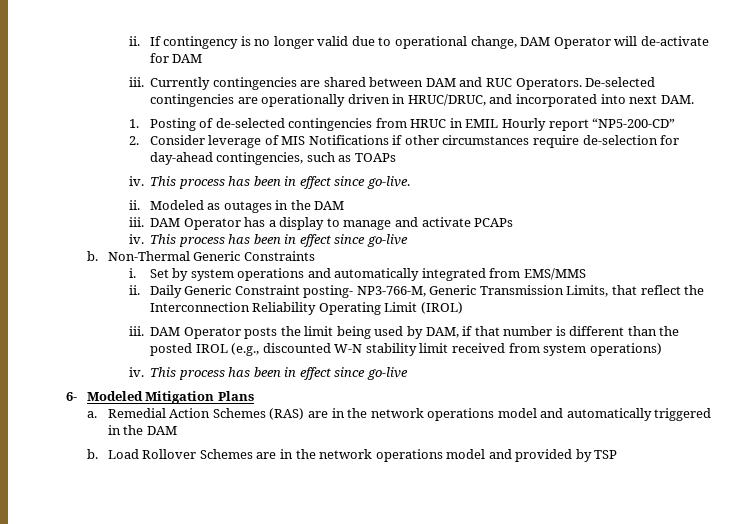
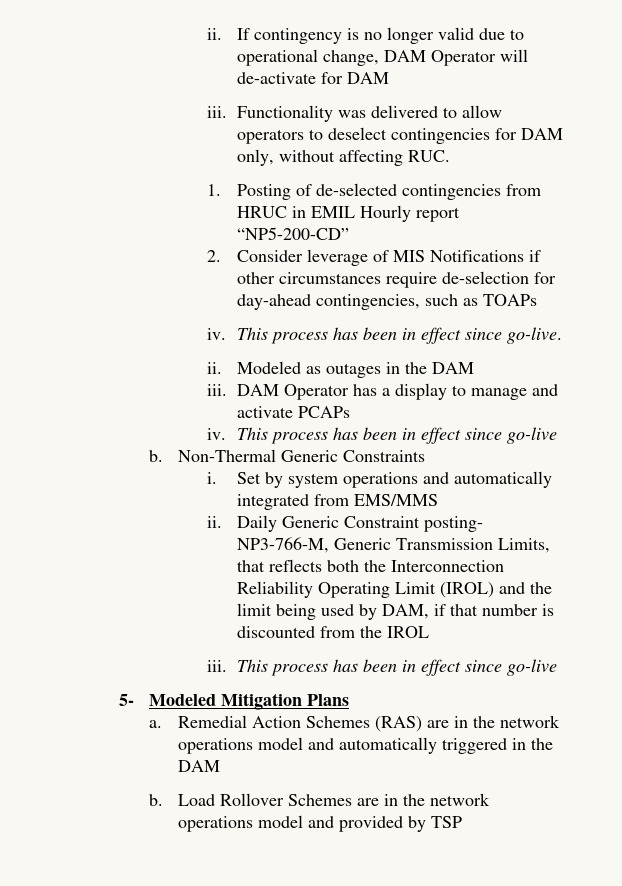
[150,77,656,90] [150,94,694,107] Currently contingencies are shared between DAM and RUC Operators. De-selected contingencies are operationally driven in HRUC/DRUC, and incorporated into next DAM. -> [236,105,502,122] [236,127,563,144] [236,149,450,166] Functionality was delivered to allow operators to deselect contingencies for DAM only, without affecting RUC.
[640,285,681,295] reflect -> [268,559,359,572] reflects both
[128,326,278,339] // iii. DAM Operator posts -> [498,582,525,594] and
[569,326,680,336] [150,343,662,356] [128,367,408,380] [65,392,77,401] different than the posted IROL (e.g., discounted W-N stability limit received from system operations) // iv. This process has been in effect since go-live // 6- -> [236,626,429,638] [207,659,557,676] [119,694,135,706] discounted from the IROL // iii. This process has been in effect since go-live // 5-

